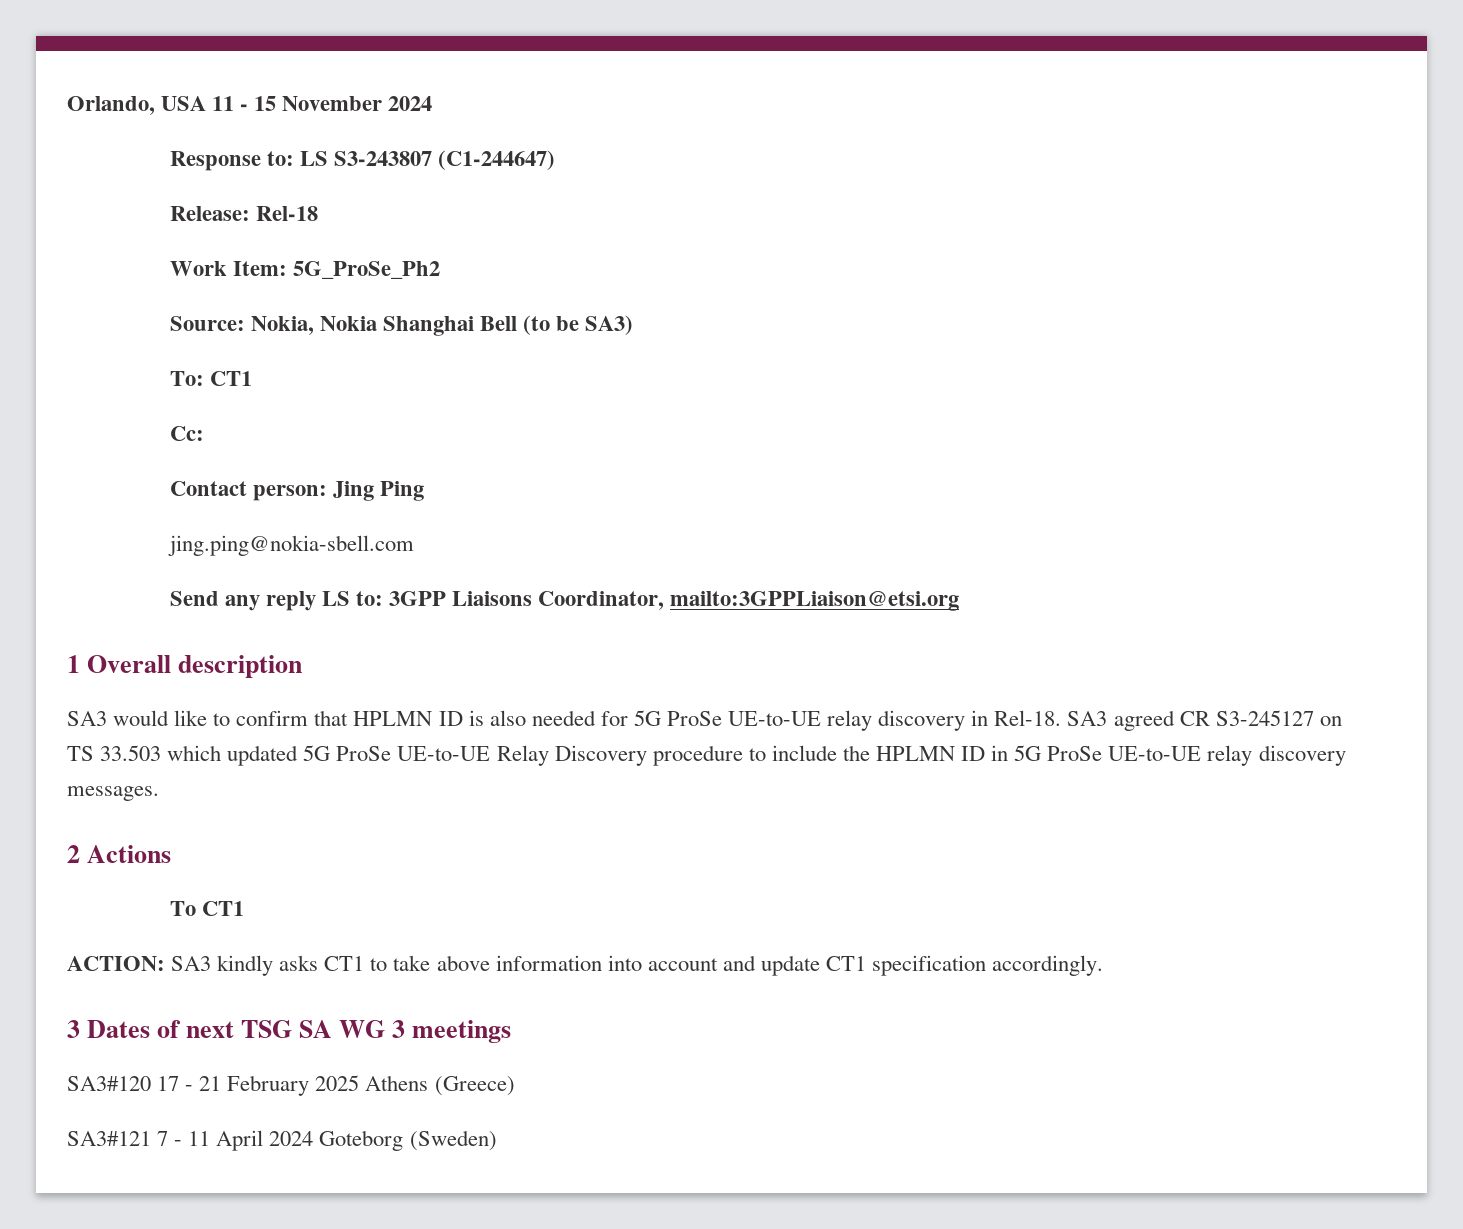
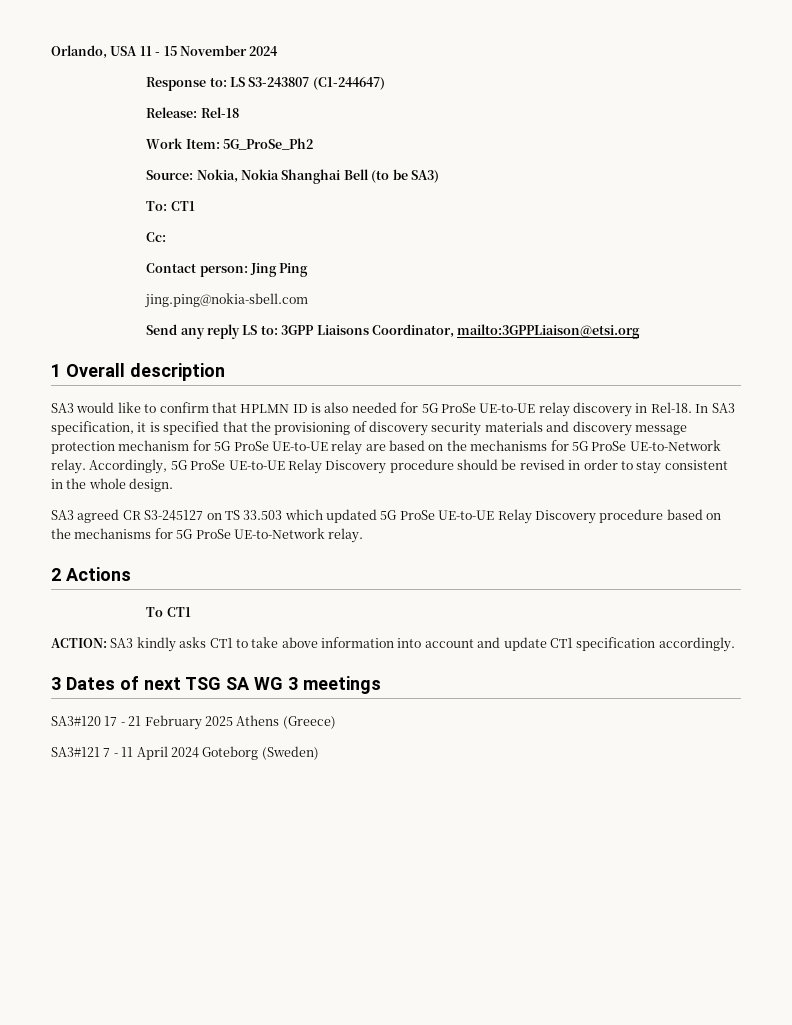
(1062, 718) none -> [695,403,735,413] [51,421,687,436] [51,440,721,455] [51,459,728,474] [51,478,174,492] In SA3 specification, it is specified that the provisioning of discovery security materials and discovery message protection mechanism for 5G ProSe UE-to-UE relay are based on the mechanisms for 5G ProSe UE-to-Network relay. Accordingly, 5G ProSe UE-to-UE Relay Discovery procedure should be revised in order to stay consistent in the whole design. //
[748,745,1346,766] [67,786,159,801] to include the HPLMN ID in 5G ProSe UE-to-UE relay discovery messages. -> [666,509,721,520] [51,528,364,543] based on the mechanisms for 5G ProSe UE-to-Network relay.

